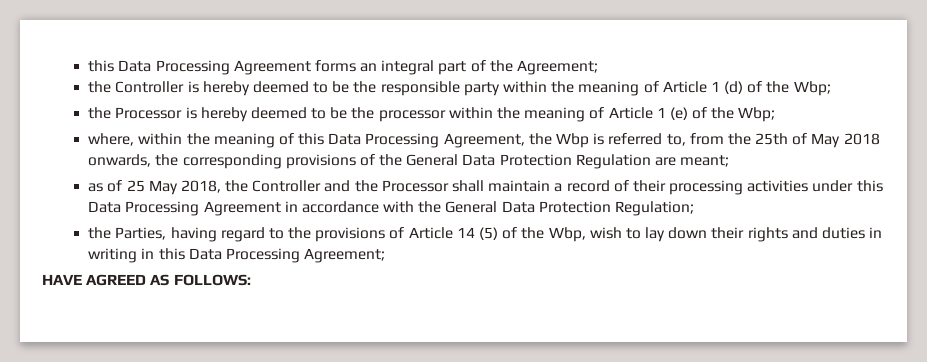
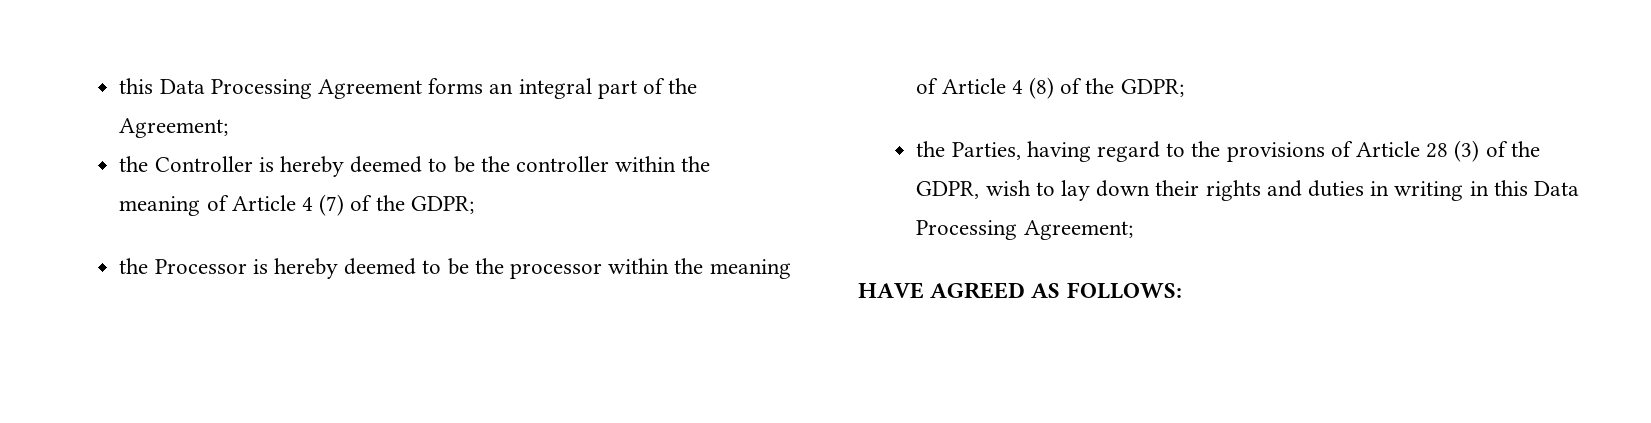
[380,81,831,96] responsible party within the meaning of Article 1 (d) of the Wbp; -> [516,156,711,172] [119,194,474,216] controller within the meaning of Article 4 (7) of the GDPR;
[656,107,776,122] [88,133,880,148] [88,154,730,169] [88,180,883,195] [88,201,695,216] 1 (e) of the Wbp; // where, within the meaning of this Data Processing Agreement, the Wbp is referred to, from the 25th of May 2018 onwards, the corresponding provisions of the General Data Protection Regulation are meant; // as of 25 May 2018, the Controller and the Processor shall maintain a record of their processing activities under this Data Processing Agreement in accordance with the General Data Protection Regulation; -> [1011,77,1184,99] 4 (8) of the GDPR;
[456,227,586,242] 14 (5) of the Wbp, -> [1426,140,1540,162] [916,181,980,199] 28 (3) of the GDPR,

